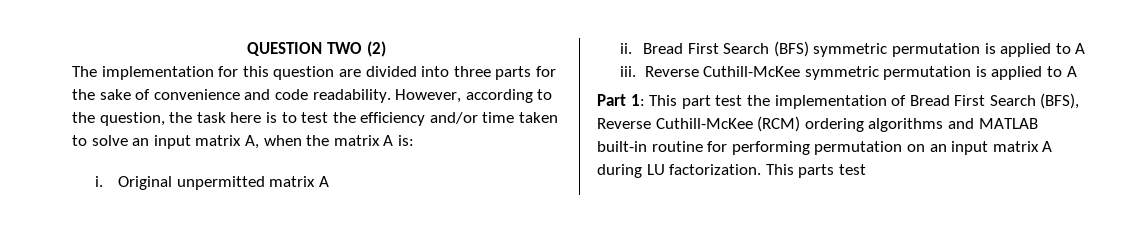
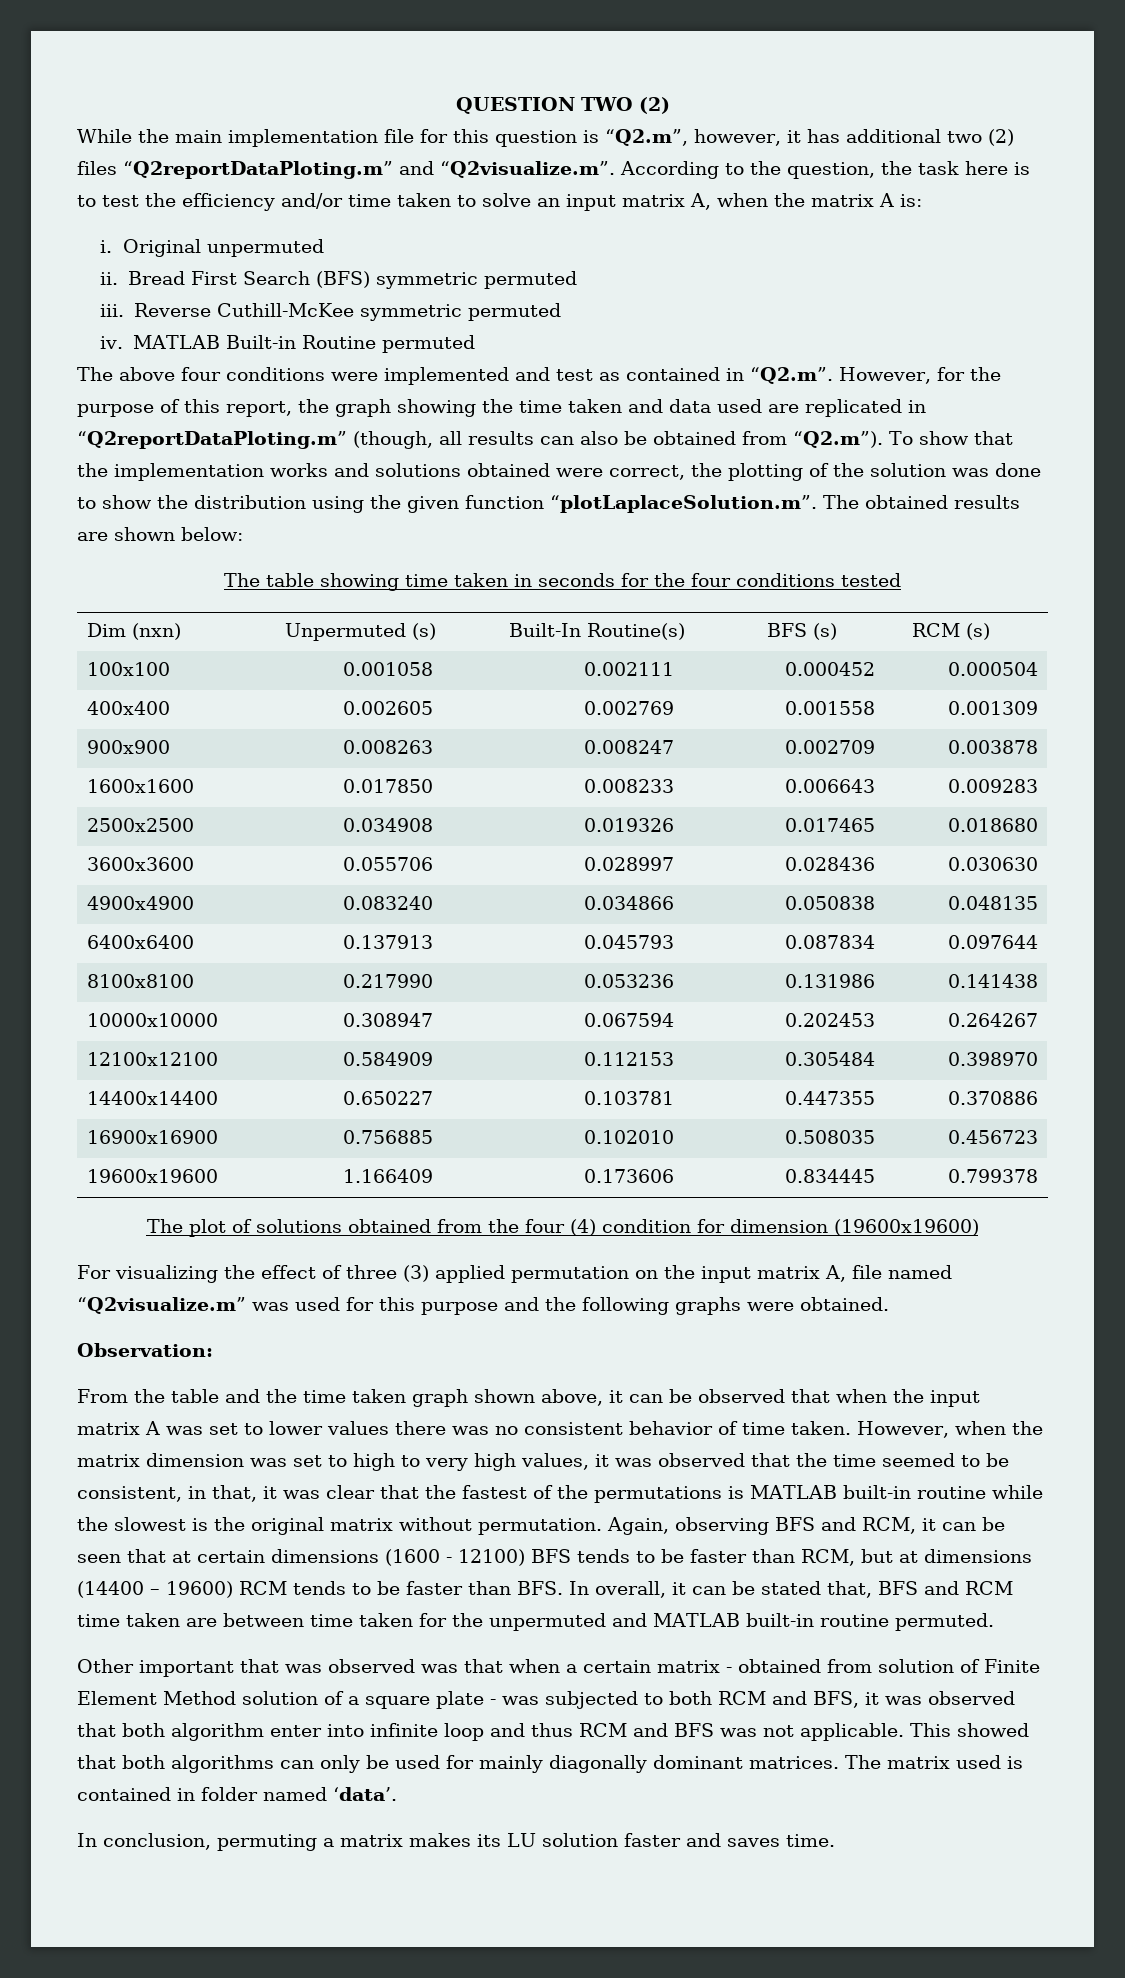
[72,66,556,80] [72,89,533,103] The implementation for this question are divided into three parts for the sake of convenience and code readability. However, according -> [77,129,1014,147] [77,161,719,179] While the main implementation file for this question is “Q2.m”, however, it has additional two (2) files “Q2reportDataPloting.m” and “Q2visualize.m”. According
[176,176,329,190] unpermitted matrix A -> [207,239,325,257] unpermuted
[892,43,1086,57] permutation is applied to A -> [483,271,577,289] permuted
[883,66,1077,80] [597,93,1080,109] [597,116,1038,132] [597,141,1053,155] [597,164,866,178] permutation is applied to A // Part 1: This part test the implementation of Bread First Search (BFS), Reverse Cuthill-McKee (RCM) ordering algorithms and MATLAB built-in routine for performing permutation on an input matrix A during LU factorization. This parts test -> [467,303,561,321] [100,335,475,353] [77,367,1001,385] [77,399,926,417] [77,431,1013,449] [77,463,1041,481] [77,495,1020,513] [77,527,243,541] [224,573,901,591] [87,623,182,640] [285,623,437,641] [509,623,686,640] [767,623,838,640] [912,623,991,640] [87,662,171,676] [342,662,433,676] [583,662,674,676] [785,662,875,676] [947,662,1038,676] [87,701,171,715] [342,701,433,715] [583,701,674,715] [785,701,875,715] [947,701,1038,715] [87,740,171,754] [342,740,433,754] [583,740,674,754] [785,740,875,754] [947,740,1038,754] [87,779,195,793] [342,779,433,793] [583,779,674,793] [785,779,875,793] [947,779,1038,793] [87,818,195,832] [342,818,433,832] [583,818,674,832] [785,818,875,832] [947,818,1038,832] [87,857,195,871] [342,857,433,871] [583,857,674,871] [785,857,875,871] [947,857,1038,871] [87,896,195,910] [342,896,433,910] [583,896,674,910] [785,896,875,910] [947,896,1038,910] [87,935,195,949] [342,935,433,949] [583,935,674,949] [785,935,875,949] [947,935,1038,949] [87,974,195,988] [342,974,433,988] [583,974,674,988] [785,974,875,988] [947,974,1038,988] [87,1013,219,1027] [342,1013,433,1027] [583,1013,674,1027] [785,1013,875,1027] [947,1013,1038,1027] [87,1052,219,1066] [342,1052,433,1066] [583,1052,674,1066] [785,1052,875,1066] [947,1052,1038,1066] [87,1091,219,1105] [342,1091,433,1105] [583,1091,674,1105] [785,1091,875,1105] [947,1091,1038,1105] [87,1130,219,1144] [342,1130,433,1144] [583,1130,674,1144] [785,1130,875,1144] [947,1130,1038,1144] [87,1169,219,1183] [342,1169,433,1183] [583,1169,674,1183] [785,1169,875,1183] [947,1169,1038,1183] [146,1219,979,1237] [77,1265,952,1283] [77,1297,889,1315] [77,1343,213,1357] [77,1389,980,1407] [77,1421,1043,1438] [77,1453,1009,1471] [77,1485,1043,1503] [77,1517,1005,1535] [77,1549,1032,1566] [77,1581,1013,1598] [77,1613,994,1631] [77,1659,1040,1677] [77,1691,1015,1709] [77,1723,1029,1741] [77,1755,1023,1773] [77,1787,397,1801] [77,1833,835,1851] permuted // iv. MATLAB Built-in Routine permuted // The above four conditions were implemented and test as contained in “Q2.m”. However, for the purpose of this report, the graph showing the time taken and data used are replicated in “Q2reportDataPloting.m” (though, all results can also be obtained from “Q2.m”). To show that the implementation works and solutions obtained were correct, the plotting of the solution was done to show the distribution using the given function “plotLaplaceSolution.m”. The obtained results are shown below: // The table showing time taken in seconds for the four conditions tested // Dim (nxn) | Unpermuted (s) | Built-In Routine(s) | BFS (s) | RCM (s) // 100x100 | 0.001058 | 0.002111 | 0.000452 | 0.000504 // 400x400 | 0.002605 | 0.002769 | 0.001558 | 0.001309 // 900x900 | 0.008263 | 0.008247 | 0.002709 | 0.003878 // 1600x1600 | 0.017850 | 0.008233 | 0.006643 | 0.009283 // 2500x2500 | 0.034908 | 0.019326 | 0.017465 | 0.018680 // 3600x3600 | 0.055706 | 0.028997 | 0.028436 | 0.030630 // 4900x4900 | 0.083240 | 0.034866 | 0.050838 | 0.048135 // 6400x6400 | 0.137913 | 0.045793 | 0.087834 | 0.097644 // 8100x8100 | 0.217990 | 0.053236 | 0.131986 | 0.141438 // 10000x10000 | 0.308947 | 0.067594 | 0.202453 | 0.264267 // 12100x12100 | 0.584909 | 0.112153 | 0.305484 | 0.398970 // 14400x14400 | 0.650227 | 0.103781 | 0.447355 | 0.370886 // 16900x16900 | 0.756885 | 0.102010 | 0.508035 | 0.456723 // 19600x19600 | 1.166409 | 0.173606 | 0.834445 | 0.799378 // The plot of solutions obtained from the four (4) condition for dimension (19600x19600) // For visualizing the effect of three (3) applied permutation on the input matrix A, file named “Q2visualize.m” was used for this purpose and the following graphs were obtained. // Observation: // From the table and the time taken graph shown above, it can be observed that when the input matrix A was set to lower values there was no consistent behavior of time taken. However, when the matrix dimension was set to high to very high values, it was observed that the time seemed to be consistent, in that, it was clear that the fastest of the permutations is MATLAB built-in routine while the slowest is the original matrix without permutation. Again, observing BFS and RCM, it can be seen that at certain dimensions (1600 - 12100) BFS tends to be faster than RCM, but at dimensions (14400 – 19600) RCM tends to be faster than BFS. In overall, it can be stated that, BFS and RCM time taken are between time taken for the unpermuted and MATLAB built-in routine permuted. // Other important that was observed was that when a certain matrix - obtained from solution of Finite Element Method solution of a square plate - was subjected to both RCM and BFS, it was observed that both algorithm enter into infinite loop and thus RCM and BFS was not applicable. This showed that both algorithms can only be used for mainly diagonally dominant matrices. The matrix used is contained in folder named ‘data’. // In conclusion, permuting a matrix makes its LU solution faster and saves time.

